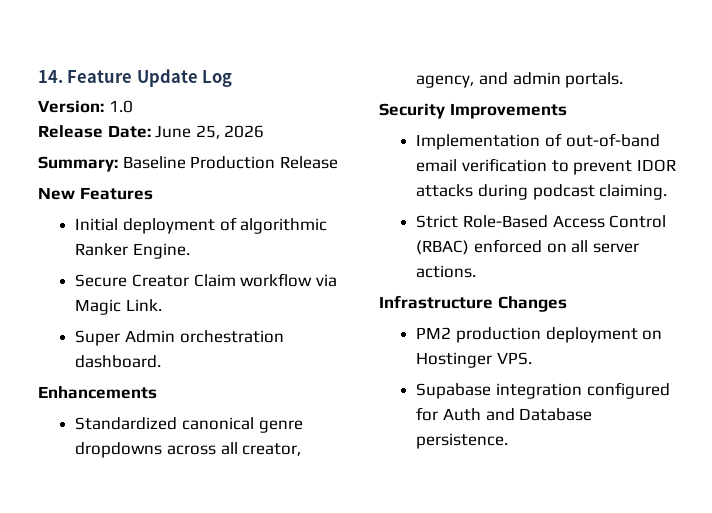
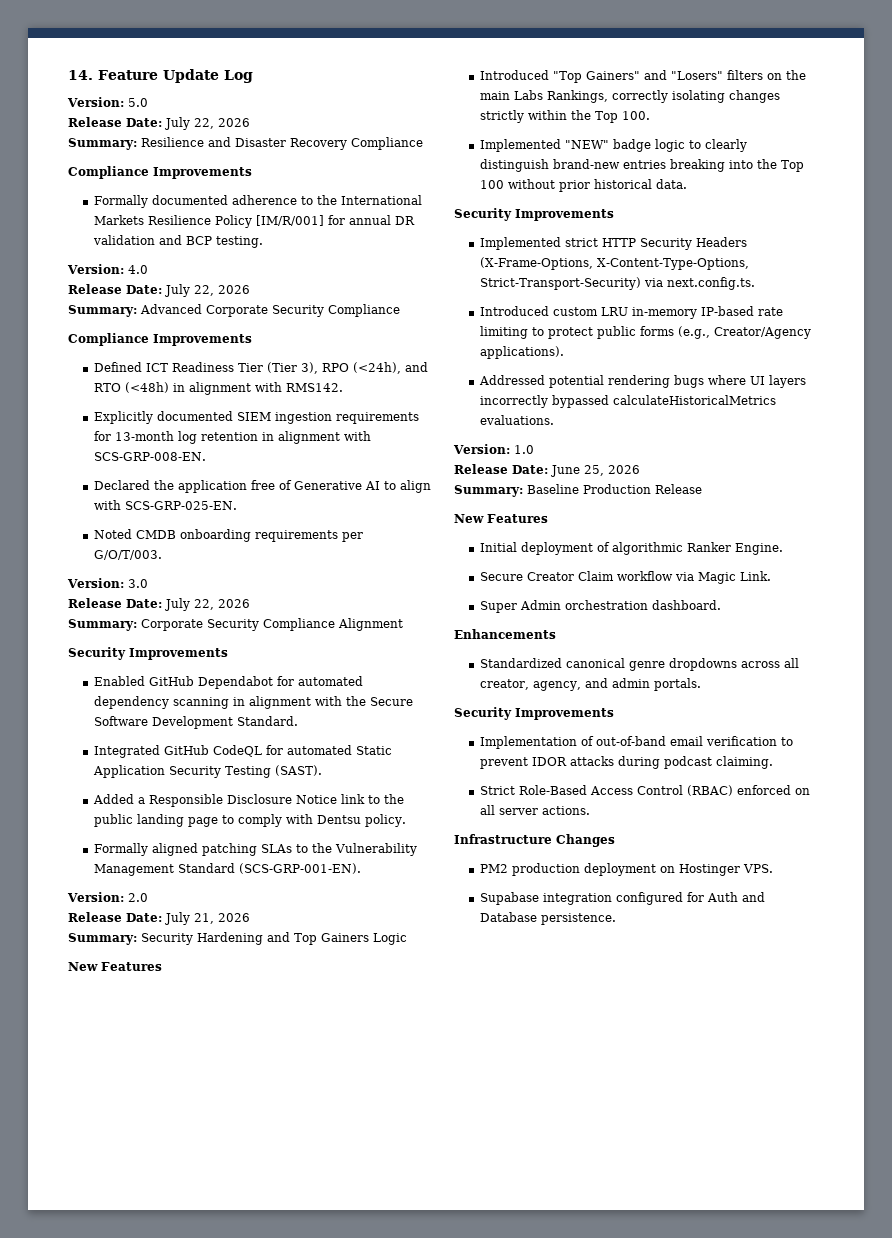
(233, 78) none -> [67,97,148,107] [68,117,250,130] [68,137,423,150] [68,166,252,179] [93,195,422,208] [93,215,415,228] [92,235,263,248] [67,264,148,274] [68,284,250,297] [68,304,400,317] [68,333,252,346] [93,362,428,374] [93,382,343,395] [93,411,419,424] [93,431,371,444] [93,452,206,461] [93,480,431,493] [93,500,237,510] [93,529,363,542] [93,550,162,560] [67,578,148,588] [68,598,250,611] [68,618,403,631] [68,647,228,660] [93,676,363,689] [93,696,413,709] [93,716,298,729] [93,745,392,758] [92,765,322,778] [92,794,404,807] [93,814,406,827] [93,843,417,856] [93,863,361,876] [67,892,148,902] [68,912,250,925] [68,932,407,945] [68,962,162,971] [479,70,806,83] [479,90,780,103] [479,110,650,123] [479,139,747,152] [479,159,804,172] [479,179,687,192] [454,208,614,221] [479,237,747,250] [479,257,749,270] [479,277,755,290] [479,306,783,319] [479,326,811,339] [479,346,564,359] [478,375,806,388] [479,395,776,408] [479,415,554,425] // Version: 5.0 // Release Date: July 22, 2026 // Summary: Resilience and Disaster Recovery Compliance // Compliance Improvements // Formally documented adherence to the International Markets Resilience Policy [IM/R/001] for annual DR validation and BCP testing. // Version: 4.0 // Release Date: July 22, 2026 // Summary: Advanced Corporate Security Compliance // Compliance Improvements // Defined ICT Readiness Tier (Tier 3), RPO (<24h), and RTO (<48h) in alignment with RMS142. // Explicitly documented SIEM ingestion requirements for 13-month log retention in alignment with SCS-GRP-008-EN. // Declared the application free of Generative AI to align with SCS-GRP-025-EN. // Noted CMDB onboarding requirements per G/O/T/003. // Version: 3.0 // Release Date: July 22, 2026 // Summary: Corporate Security Compliance Alignment // Security Improvements // Enabled GitHub Dependabot for automated dependency scanning in alignment with the Secure Software Development Standard. // Integrated GitHub CodeQL for automated Static Application Security Testing (SAST). // Added a Responsible Disclosure Notice link to the public landing page to comply with Dentsu policy. // Formally aligned patching SLAs to the Vulnerability Management Standard (SCS-GRP-001-EN). // Version: 2.0 // Release Date: July 21, 2026 // Summary: Security Hardening and Top Gainers Logic // New Features // Introduced "Top Gainers" and "Losers" filters on the main Labs Rankings, correctly isolating changes strictly within the Top 100. // Implemented "NEW" badge logic to clearly distinguish brand-new entries breaking into the Top 100 without prior historical data. // Security Improvements // Implemented strict HTTP Security Headers (X-Frame-Options, X-Content-Type-Options, Strict-Transport-Security) via next.config.ts. // Introduced custom LRU in-memory IP-based rate limiting to protect public forms (e.g., Creator/Agency applications). // Addressed potential rendering bugs where UI layers incorrectly bypassed calculateHistoricalMetrics evaluations.

